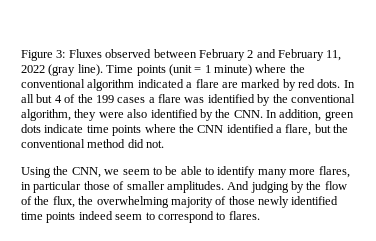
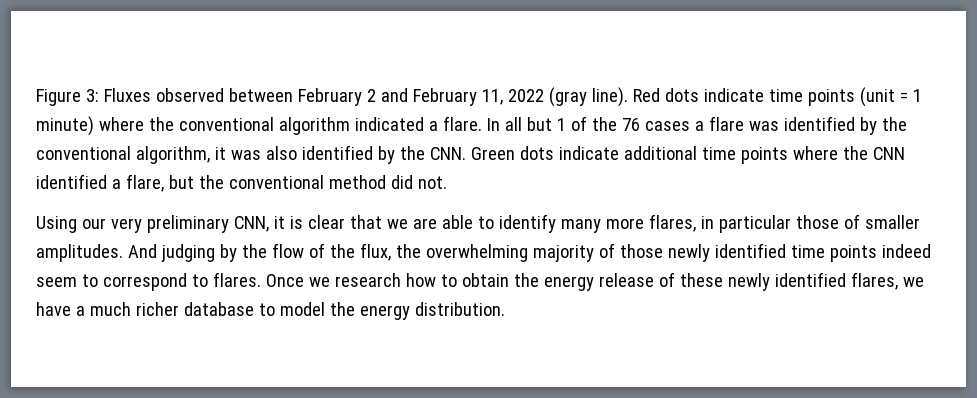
[106,65,134,73] Time -> [632,88,803,102] Red dots indicate time
[195,79,341,91] flare are marked by red dots. -> [442,116,482,131] flare.
[54,94,114,103] 4 of the 199 -> [556,116,640,131] 1 of the 76
[74,109,124,121] they were -> [214,147,261,160] it was
[266,109,354,121] [21,124,84,133] In addition, green dots indicate -> [470,146,697,160] Green dots indicate additional
[53,166,178,178] the CNN, we seem to be -> [81,215,437,233] our very preliminary CNN, it is clear that we are
(260, 215) none -> [265,272,924,291] [36,302,505,320] Once we research how to obtain the energy release of these newly identified flares, we have a much richer database to model the energy distribution.

